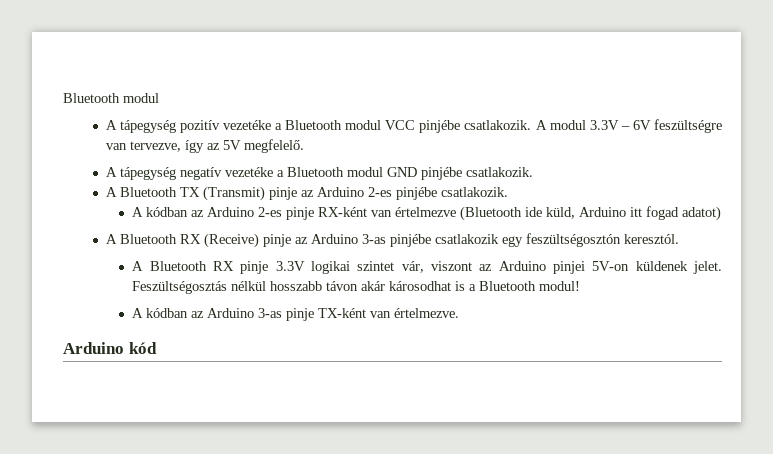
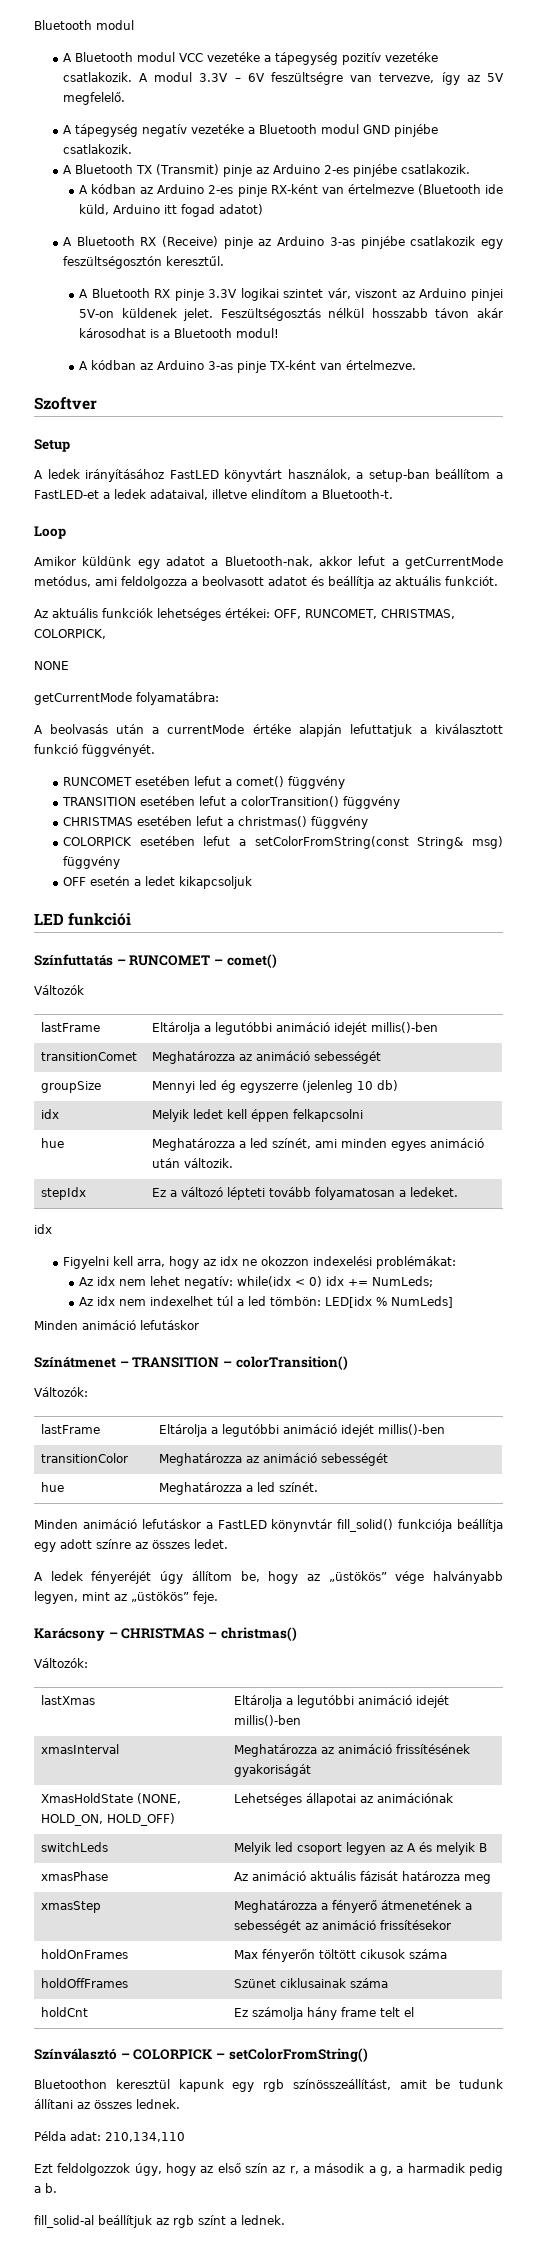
[119,120,461,133] tápegység pozitív vezetéke a Bluetooth modul VCC pinjébe -> [74,52,438,65] Bluetooth modul VCC vezetéke a tápegység pozitív vezetéke
[623,234,679,244] keresztól. -> [165,256,224,266] keresztűl.
[63,342,157,354] Arduino kód -> [34,397,97,410] [34,439,70,452] [34,469,504,482] [34,489,393,500] [34,526,66,539] [34,556,503,569] [34,576,498,589] [34,608,455,621] [34,629,106,639] [34,661,69,670] [34,692,219,705] [34,724,503,737] [34,744,155,757] [62,776,345,789] [61,796,400,809] [62,816,368,829] [62,836,503,849] [62,856,120,869] [62,876,252,889] [34,913,132,926] [34,954,277,968] [34,985,84,995] [41,1022,101,1032] [152,1022,439,1035] [41,1052,138,1061] [152,1051,382,1064] [41,1081,102,1093] [152,1080,399,1093] [41,1109,60,1119] [152,1109,364,1122] [41,1138,65,1148] [152,1138,485,1151] [152,1158,234,1168] [41,1187,87,1200] [152,1187,459,1200] [34,1224,52,1234] [62,1256,456,1269] [79,1276,434,1289] [79,1296,454,1308] [34,1320,199,1330] [34,1356,348,1370] [34,1387,88,1397] [41,1424,101,1434] [159,1424,446,1437] [41,1453,129,1463] [159,1453,389,1466] [41,1482,65,1492] [159,1482,319,1495] [34,1519,503,1532] [34,1539,228,1552] [34,1571,503,1584] [34,1591,218,1604] [34,1627,297,1641] [34,1658,88,1668] [41,1695,96,1705] [234,1695,450,1708] [234,1715,302,1726] [41,1744,120,1754] [234,1744,471,1757] [234,1764,312,1777] [41,1793,182,1804] [41,1813,176,1826] [234,1793,454,1806] [41,1842,109,1852] [234,1842,488,1855] [41,1871,109,1881] [234,1871,492,1884] [41,1901,102,1913] [234,1900,473,1913] [234,1920,452,1933] [41,1949,129,1959] [234,1949,448,1962] [41,1978,129,1988] [234,1978,389,1988] [41,2007,89,2017] [234,2007,415,2020] [34,2048,368,2062] [34,2079,503,2092] [34,2099,180,2109] [34,2131,185,2142] [34,2163,503,2176] [34,2183,57,2193] [34,2215,285,2228] Szoftver // Setup // A ledek irányításához FastLED könyvtárt használok, a setup-ban beállítom a FastLED-et a ledek adataival, illetve elindítom a Bluetooth-t. // Loop // Amikor küldünk egy adatot a Bluetooth-nak, akkor lefut a getCurrentMode metódus, ami feldolgozza a beolvasott adatot és beállítja az aktuális funkciót. // Az aktuális funkciók lehetséges értékei: OFF, RUNCOMET, CHRISTMAS, COLORPICK, // NONE // getCurrentMode folyamatábra: // A beolvasás után a currentMode értéke alapján lefuttatjuk a kiválasztott funkció függvényét. // RUNCOMET esetében lefut a comet() függvény // TRANSITION esetében lefut a colorTransition() függvény // CHRISTMAS esetében lefut a christmas() függvény // COLORPICK esetében lefut a setColorFromString(const String& msg) függvény // OFF esetén a ledet kikapcsoljuk // LED funkciói // Színfuttatás – RUNCOMET – comet() // Változók // lastFrame | Eltárolja a legutóbbi animáció idejét millis()-ben // transitionComet | Meghatározza az animáció sebességét // groupSize | Mennyi led ég egyszerre (jelenleg 10 db) // idx | Melyik ledet kell éppen felkapcsolni // hue | Meghatározza a led színét, ami minden egyes animáció után változik. // stepIdx | Ez a változó lépteti tovább folyamatosan a ledeket. // idx // Figyelni kell arra, hogy az idx ne okozzon indexelési problémákat: // Az idx nem lehet negatív: while(idx < 0) idx += NumLeds; // Az idx nem indexelhet túl a led tömbön: LED[idx % NumLeds] // Minden animáció lefutáskor // Színátmenet – TRANSITION – colorTransition() // Változók: // lastFrame | Eltárolja a legutóbbi animáció idejét millis()-ben // transitionColor | Meghatározza az animáció sebességét // hue | Meghatározza a led színét. // Minden animáció lefutáskor a FastLED könynvtár fill_solid() funkciója beállítja egy adott színre az összes ledet. // A ledek fényeréjét úgy állítom be, hogy az „üstökös” vége halványabb legyen, mint az „üstökös” feje. // Karácsony – CHRISTMAS – christmas() // Változók: // lastXmas | Eltárolja a legutóbbi animáció idejét millis()-ben // xmasInterval | Meghatározza az animáció frissítésének gyakoriságát // XmasHoldState (NONE, HOLD_ON, HOLD_OFF) | Lehetséges állapotai az animációnak // switchLeds | Melyik led csoport legyen az A és melyik B // xmasPhase | Az animáció aktuális fázisát határozza meg // xmasStep | Meghatározza a fényerő átmenetének a sebességét az animáció frissítésekor // holdOnFrames | Max fényerőn töltött cikusok száma // holdOffFrames | Szünet ciklusainak száma // holdCnt | Ez számolja hány frame telt el // Színválasztó – COLORPICK – setColorFromString() // Bluetoothon keresztül kapunk egy rgb színösszeállítást, amit be tudunk állítani az összes lednek. // Példa adat: 210,134,110 // Ezt feldolgozzok úgy, hogy az első szín az r, a második a g, a harmadik pedig a b. // fill_solid-al beállítjuk az rgb színt a lednek.

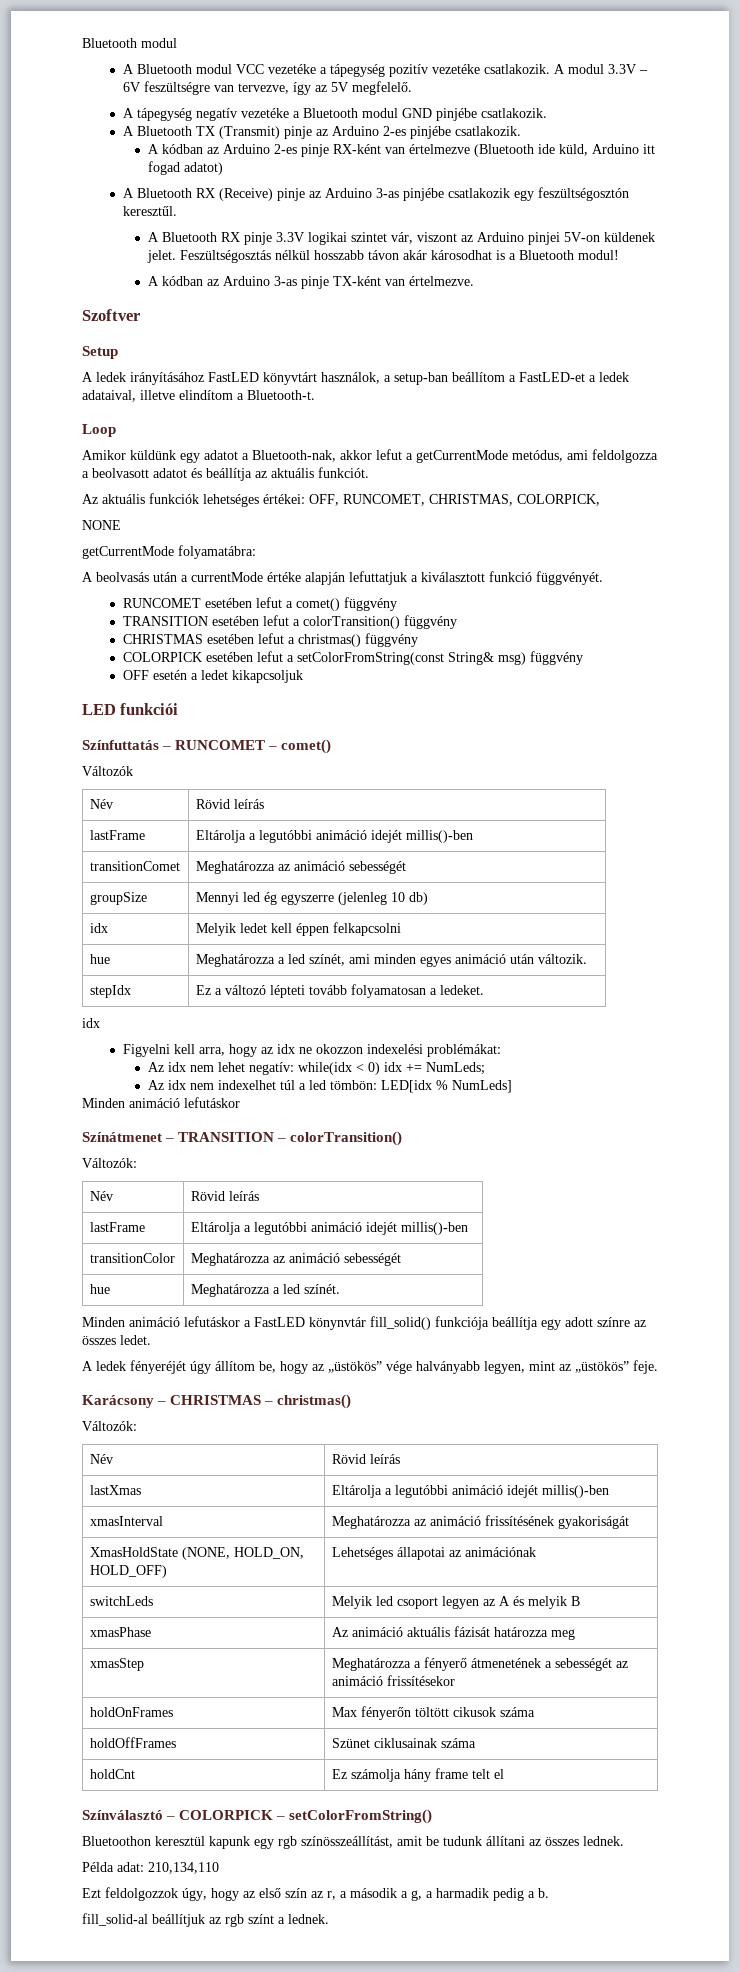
(84, 990) none -> [89,799,113,809] [195,799,264,809] // Név | Rövid leírás
(88, 1392) none -> [89,1191,113,1201] [190,1191,259,1201] // Név | Rövid leírás
(88, 1663) none -> [89,1454,113,1464] [331,1454,400,1464] // Név | Rövid leírás

